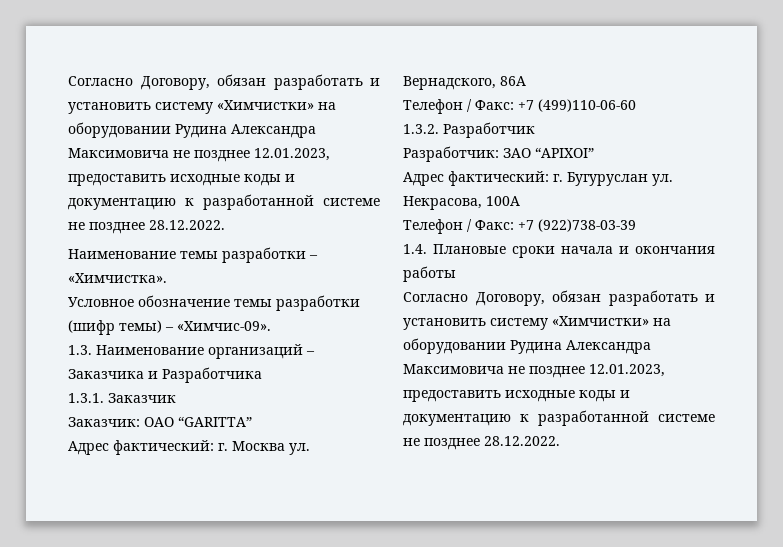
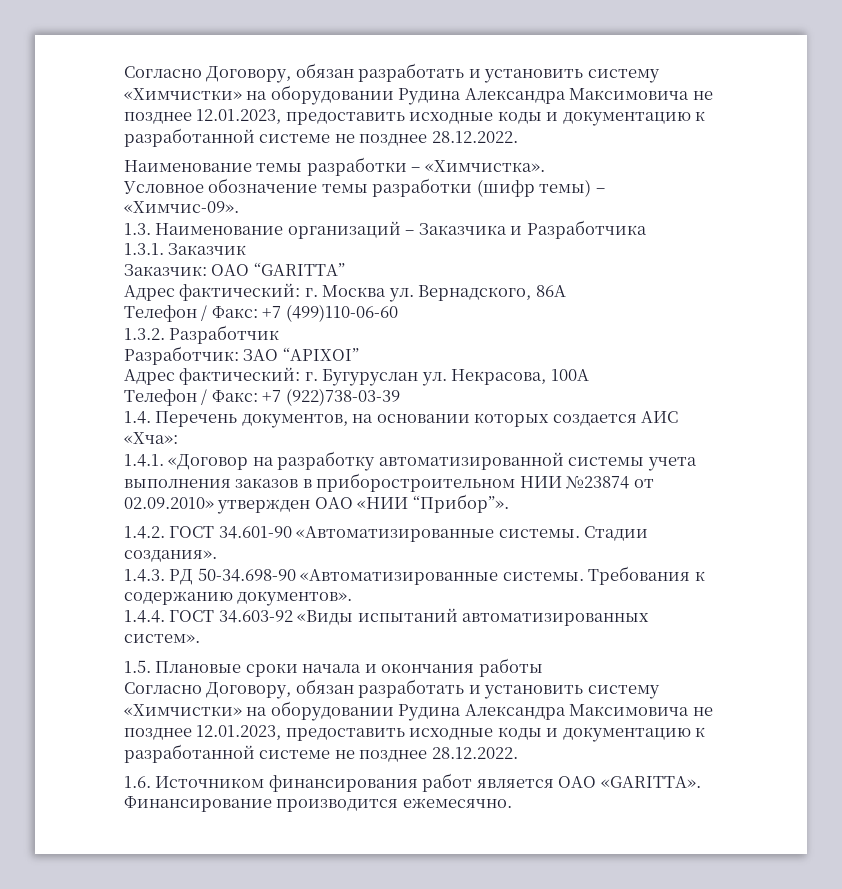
(427, 249) none -> [155,411,679,428] [124,432,178,444] [124,451,697,471] [124,473,654,492] [124,494,509,514] [124,526,649,542] [124,550,217,562] [124,566,705,585] [124,591,353,606] [124,608,650,626] [124,634,200,643] [124,660,151,673] Перечень документов, на основании которых создается АИС «Хча»: // 1.4.1. «Договор на разработку автоматизированной системы учета выполнения заказов в приборостроительном НИИ №23874 от 02.09.2010» утвержден ОАО «НИИ “Прибор”». // 1.4.2. ГОСТ 34.601-90 «Автоматизированные системы. Стадии создания». // 1.4.3. РД 50-34.698-90 «Автоматизированные системы. Требования к содержанию документов». // 1.4.4. ГОСТ 34.603-92 «Виды испытаний автоматизированных систем». // 1.5.
(560, 441) none -> [124,773,701,792] [124,796,512,812] // 1.6. Источником финансирования работ является ОАО «GARITTA». Финансирование производится ежемесячно.

